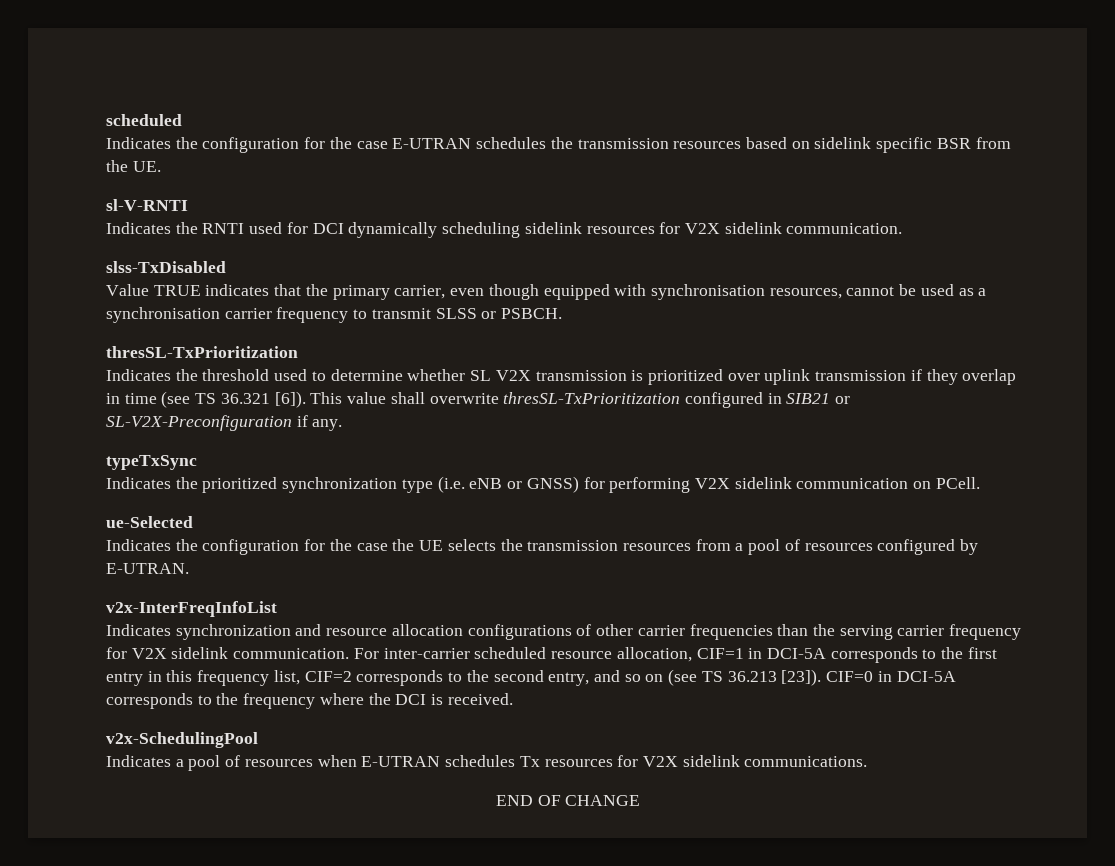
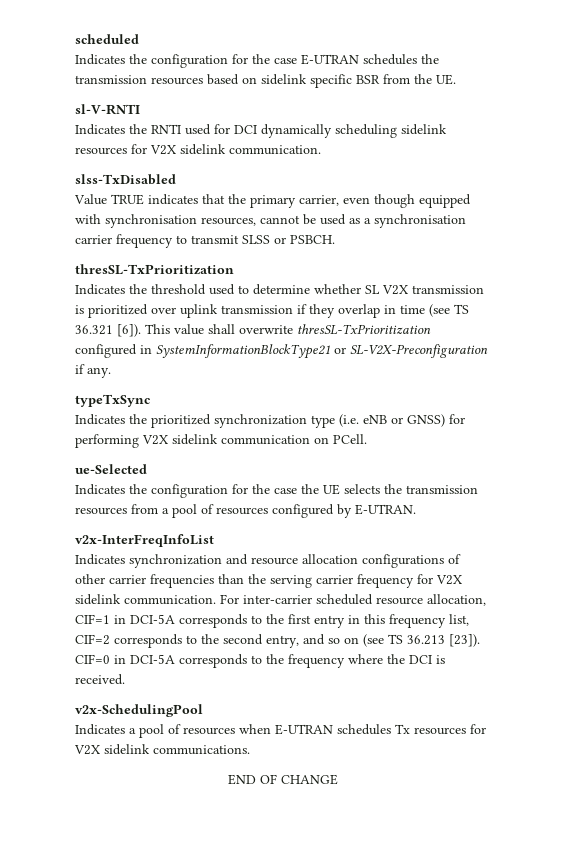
[786,393,831,404] SIB21 -> [156,344,330,359] SystemInformationBlockType21

